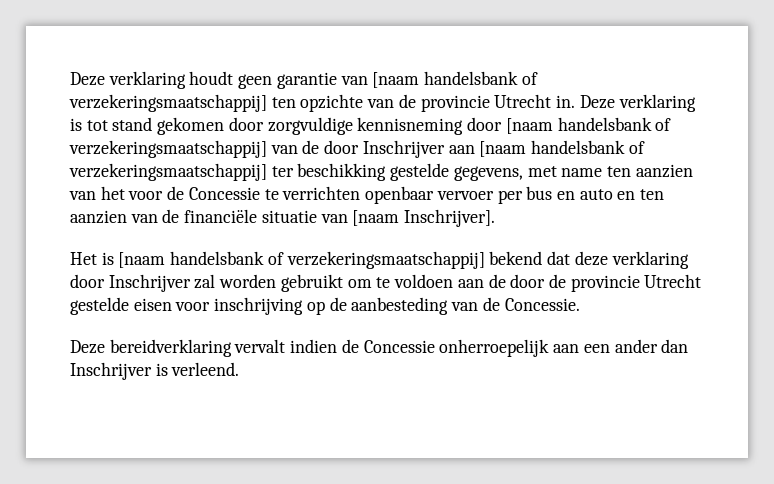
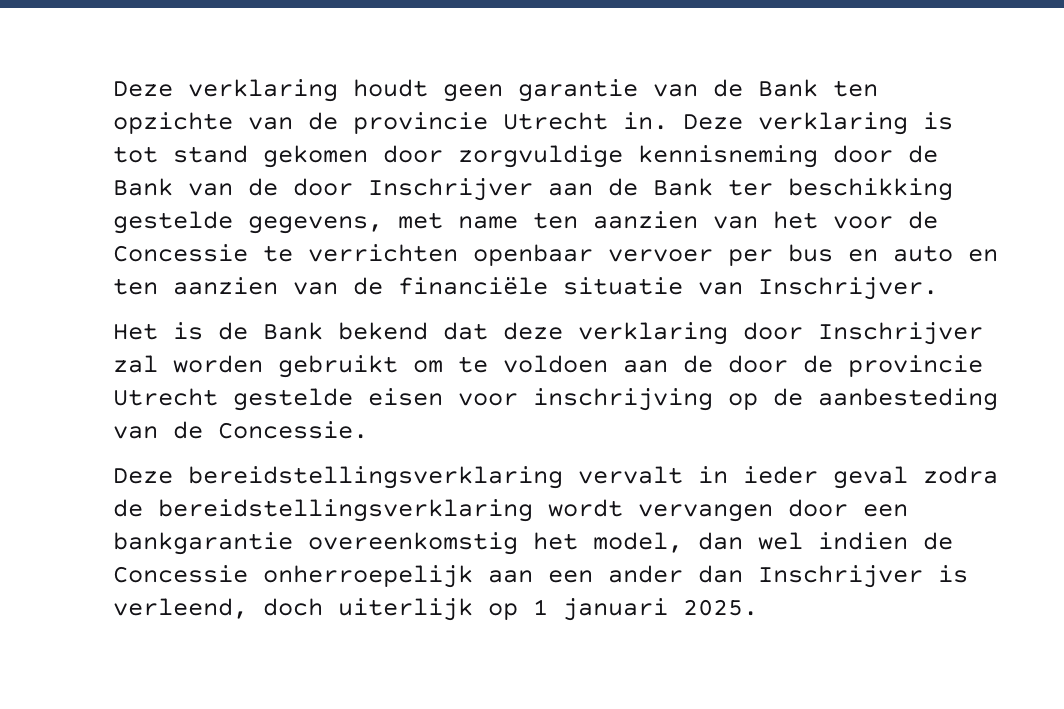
[372,71,538,88] [69,94,267,112] [naam handelsbank of verzekeringsmaatschappij] -> [713,79,818,97] de Bank
[505,117,672,134] [69,140,267,158] [naam handelsbank of verzekeringsmaatschappij] -> [908,145,938,163] [113,178,173,196] de Bank
[479,140,645,157] [69,163,267,181] [naam handelsbank of verzekeringsmaatschappij] -> [608,178,713,196] de Bank
[352,209,496,227] [naam Inschrijver]. -> [758,277,938,300] Inschrijver.
[118,251,485,269] [naam handelsbank of verzekeringsmaatschappij] -> [218,322,323,340] de Bank
[109,339,286,357] bereidverklaring vervalt -> [188,466,998,489] [113,499,908,522] [113,532,803,555] bereidstellingsverklaring vervalt in ieder geval zodra de bereidstellingsverklaring wordt vervangen door een bankgarantie overeenkomstig het model, dan wel
[171,362,240,376] verleend. -> [113,598,758,621] verleend, doch uiterlijk op 1 januari 2025.

